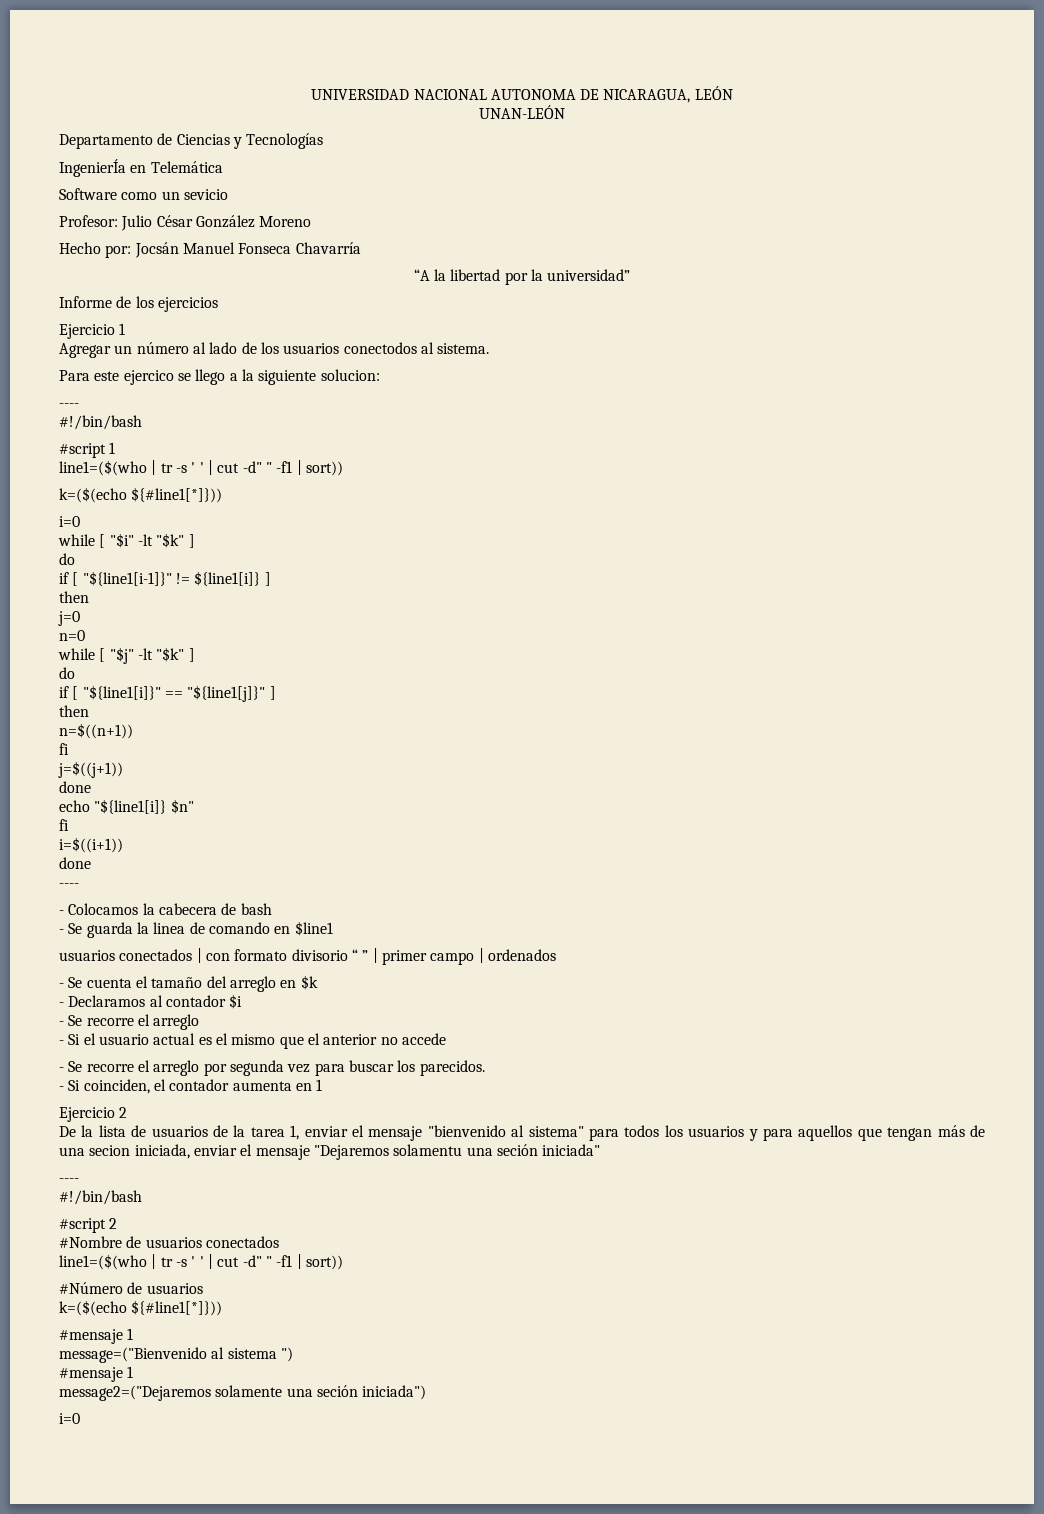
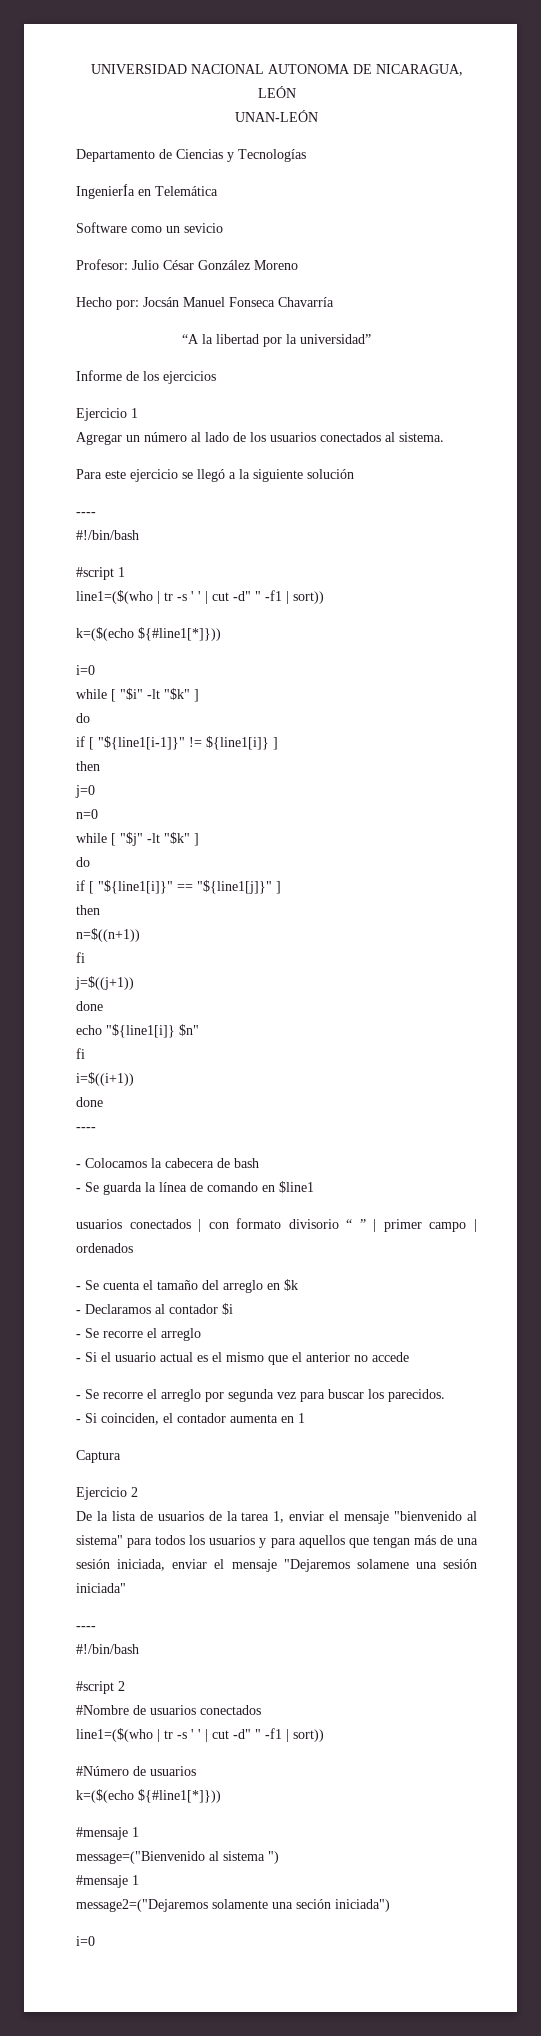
[343,342,417,354] conectodos -> [320,432,381,442] conectados
[123,369,226,385] ejercico se llego -> [130,469,225,482] ejercicio se llegó
[320,369,380,381] solucion: -> [307,469,354,479] solución
[153,922,186,934] linea -> [159,1182,187,1192] línea
(323, 1085) none -> [76,1450,121,1463] // Captura
[89,1145,131,1156] secion -> [76,1559,110,1569] sesión
[393,1144,538,1156] solamentu una seción -> [356,1559,477,1569] solamene una sesión

